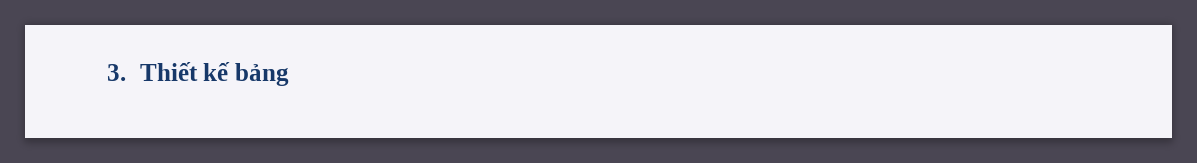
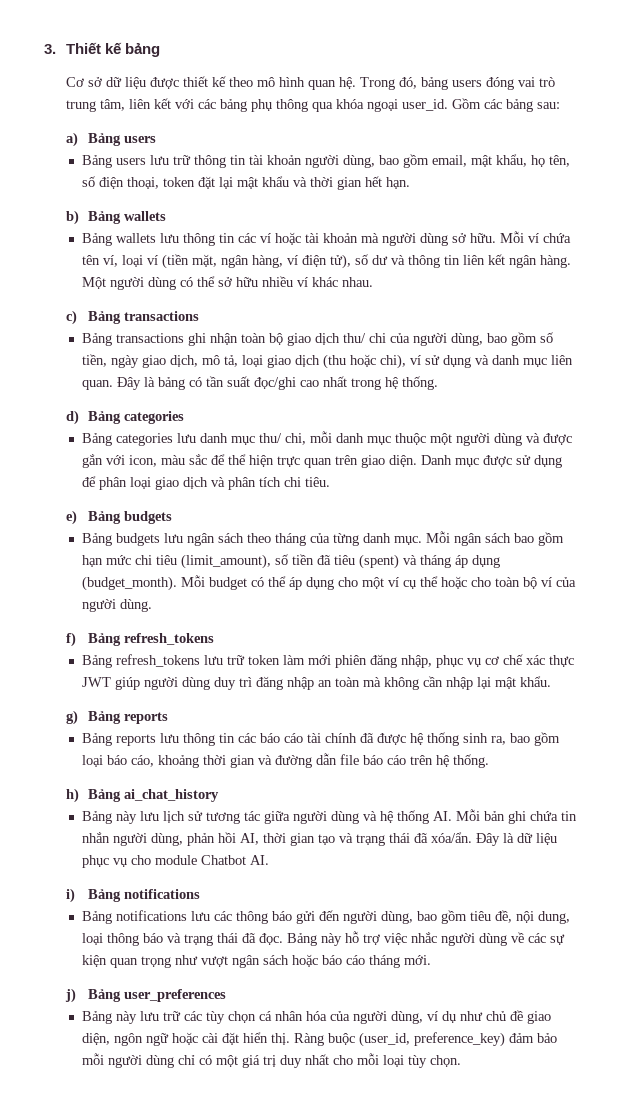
(290, 74) none -> [66,76,556,90] [66,98,561,112] [66,132,157,147] [81,154,570,168] [81,176,410,190] [66,210,167,225] [81,231,571,246] [81,254,571,269] [81,276,373,290] [66,310,200,325] [81,332,554,346] [81,354,573,369] [81,376,438,390] [66,410,185,425] [81,431,572,446] [81,454,562,468] [81,476,330,490] [66,510,173,525] [81,531,564,546] [81,554,500,569] [81,575,576,591] [81,599,152,612] [66,632,215,647] [81,654,574,668] [81,676,551,690] [66,710,169,725] [81,732,560,746] [81,753,489,768] [66,788,220,803] [81,809,577,824] [81,832,557,846] [81,855,269,868] [66,888,201,903] [81,910,570,924] [81,931,565,946] [81,954,431,968] [65,988,227,1003] [81,1010,551,1024] [81,1032,557,1047] [81,1053,461,1068] // Cơ sở dữ liệu được thiết kế theo mô hình quan hệ. Trong đó, bảng users đóng vai trò trung tâm, liên kết với các bảng phụ thông qua khóa ngoại user_id. Gồm các bảng sau: // a) Bảng users // Bảng users lưu trữ thông tin tài khoản người dùng, bao gồm email, mật khẩu, họ tên, số điện thoại, token đặt lại mật khẩu và thời gian hết hạn. // b) Bảng wallets // Bảng wallets lưu thông tin các ví hoặc tài khoản mà người dùng sở hữu. Mỗi ví chứa tên ví, loại ví (tiền mặt, ngân hàng, ví điện tử), số dư và thông tin liên kết ngân hàng. Một người dùng có thể sở hữu nhiều ví khác nhau. // c) Bảng transactions // Bảng transactions ghi nhận toàn bộ giao dịch thu/ chi của người dùng, bao gồm số tiền, ngày giao dịch, mô tả, loại giao dịch (thu hoặc chi), ví sử dụng và danh mục liên quan. Đây là bảng có tần suất đọc/ghi cao nhất trong hệ thống. // d) Bảng categories // Bảng categories lưu danh mục thu/ chi, mỗi danh mục thuộc một người dùng và được gắn với icon, màu sắc để thể hiện trực quan trên giao diện. Danh mục được sử dụng để phân loại giao dịch và phân tích chi tiêu. // e) Bảng budgets // Bảng budgets lưu ngân sách theo tháng của từng danh mục. Mỗi ngân sách bao gồm hạn mức chi tiêu (limit_amount), số tiền đã tiêu (spent) và tháng áp dụng (budget_month). Mỗi budget có thể áp dụng cho một ví cụ thể hoặc cho toàn bộ ví của người dùng. // f) Bảng refresh_tokens // Bảng refresh_tokens lưu trữ token làm mới phiên đăng nhập, phục vụ cơ chế xác thực JWT giúp người dùng duy trì đăng nhập an toàn mà không cần nhập lại mật khẩu. // g) Bảng reports // Bảng reports lưu thông tin các báo cáo tài chính đã được hệ thống sinh ra, bao gồm loại báo cáo, khoảng thời gian và đường dẫn file báo cáo trên hệ thống. // h) Bảng ai_chat_history // Bảng này lưu lịch sử tương tác giữa người dùng và hệ thống AI. Mỗi bản ghi chứa tin nhắn người dùng, phản hồi AI, thời gian tạo và trạng thái đã xóa/ẩn. Đây là dữ liệu phục vụ cho module Chatbot AI. // i) Bảng notifications // Bảng notifications lưu các thông báo gửi đến người dùng, bao gồm tiêu đề, nội dung, loại thông báo và trạng thái đã đọc. Bảng này hỗ trợ việc nhắc người dùng về các sự kiện quan trọng như vượt ngân sách hoặc báo cáo tháng mới. // j) Bảng user_preferences // Bảng này lưu trữ các tùy chọn cá nhân hóa của người dùng, ví dụ như chủ đề giao diện, ngôn ngữ hoặc cài đặt hiển thị. Ràng buộc (user_id, preference_key) đảm bảo mỗi người dùng chỉ có một giá trị duy nhất cho mỗi loại tùy chọn.

